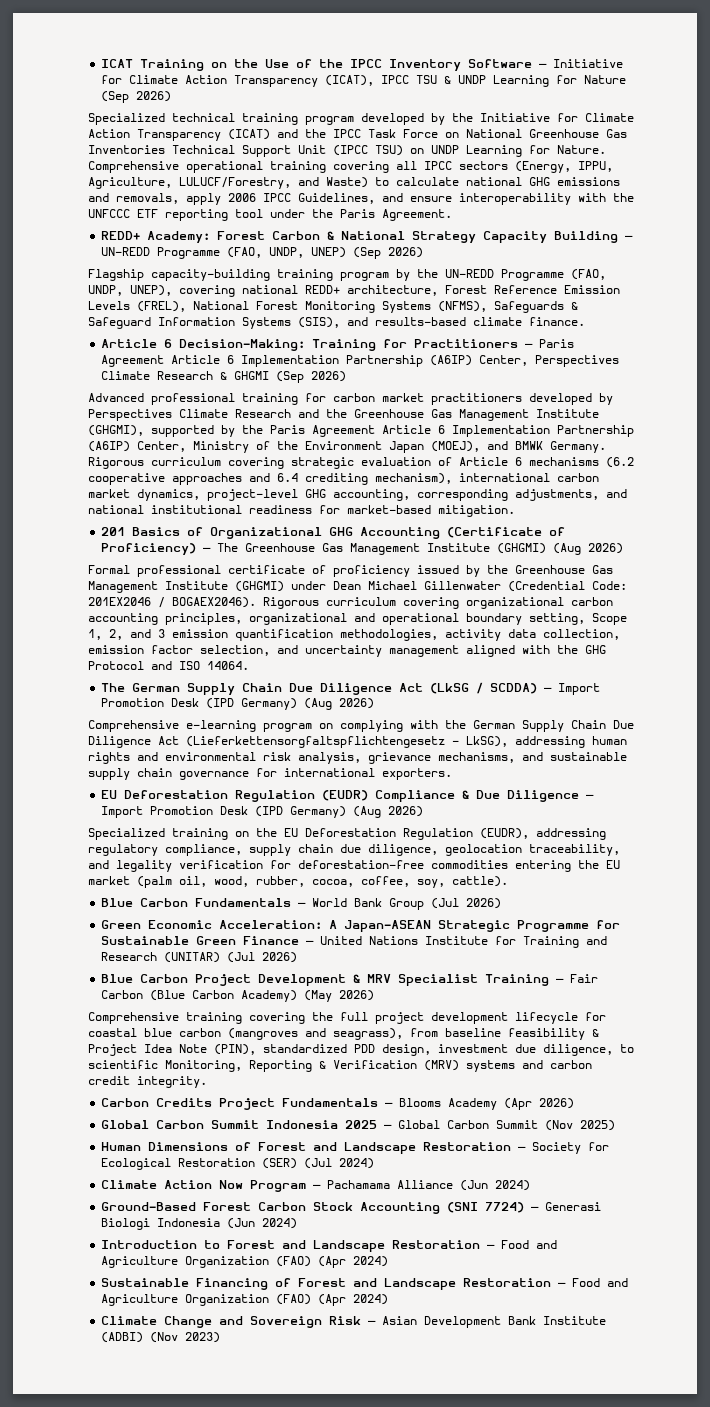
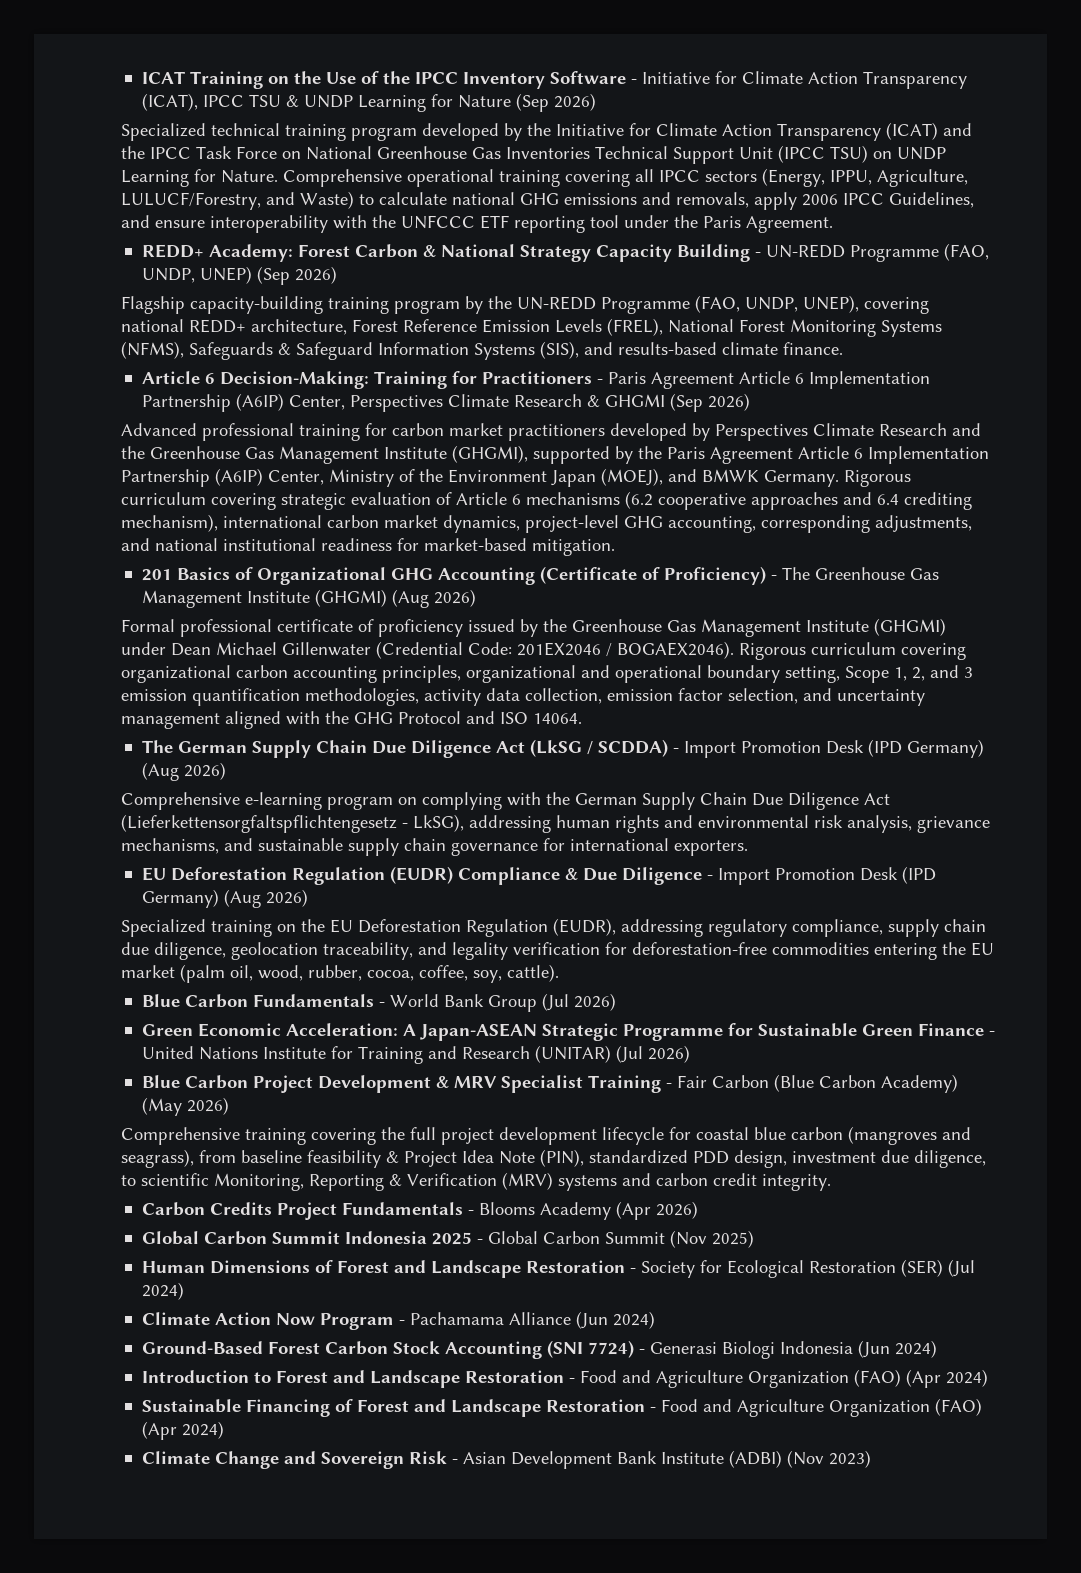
[539,63,548,68] — -> [630,79,637,84] -
[625,235,634,240] — -> [754,252,761,257] -
[525,343,534,348] — -> [596,379,603,384] -
[203,547,212,552] — -> [770,575,777,580] -
[544,687,553,692] — -> [672,748,679,753] -
[586,794,595,799] — -> [706,875,713,880] -
[298,902,307,907] — -> [378,1002,385,1007] -
[306,940,315,945] — -> [988,1031,995,1036] -
[556,978,565,983] — -> [665,1083,672,1088] -
[385,1102,394,1107] — -> [467,1210,474,1215] -
[384,1124,393,1129] — -> [476,1239,483,1244] -
[518,1146,527,1151] — -> [629,1268,636,1273] -
[313,1184,322,1189] — -> [398,1320,405,1325] -
[531,1206,540,1211] — -> [638,1349,645,1354] -
[487,1244,496,1249] — -> [568,1378,575,1383] -
[558,1282,567,1287] — -> [649,1407,656,1412] -
[368,1320,377,1325] — -> [451,1459,458,1464] -

